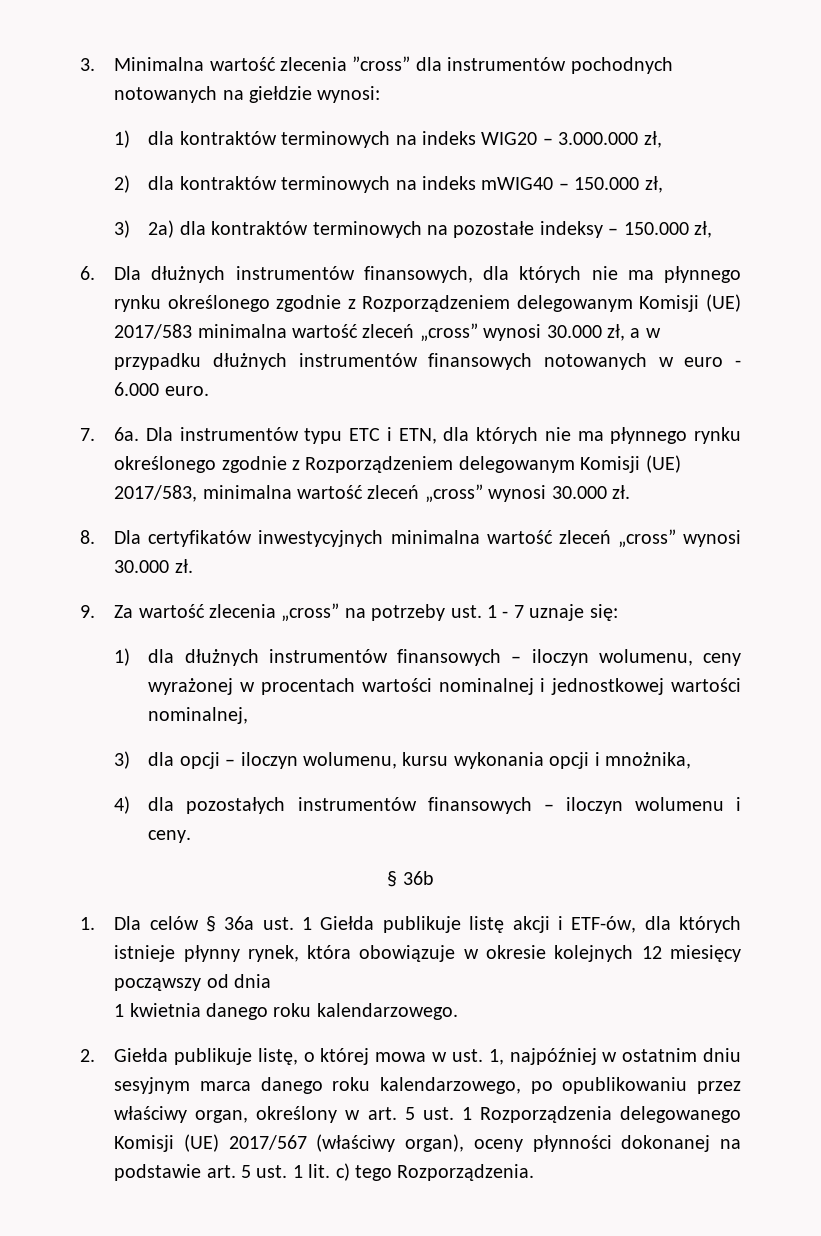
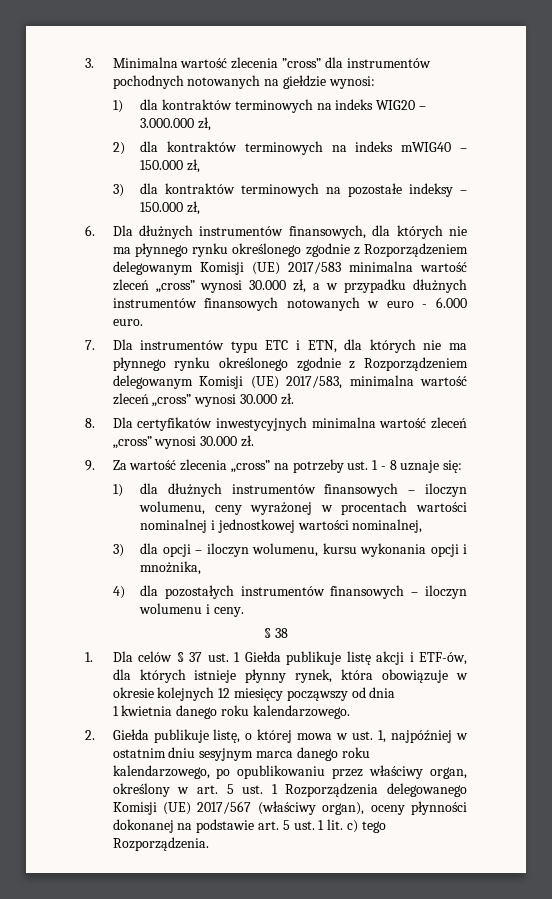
[148,220,175,238] 2a) -> (124, 190) none
[114,427,140,441] 6a. -> (95, 345) none
[513,605,524,618] 7 -> [389,460,397,470] 8
[402,871,434,885] 36b -> [274,628,288,638] 38
[224,916,255,930] 36a -> [189,652,203,662] 37

